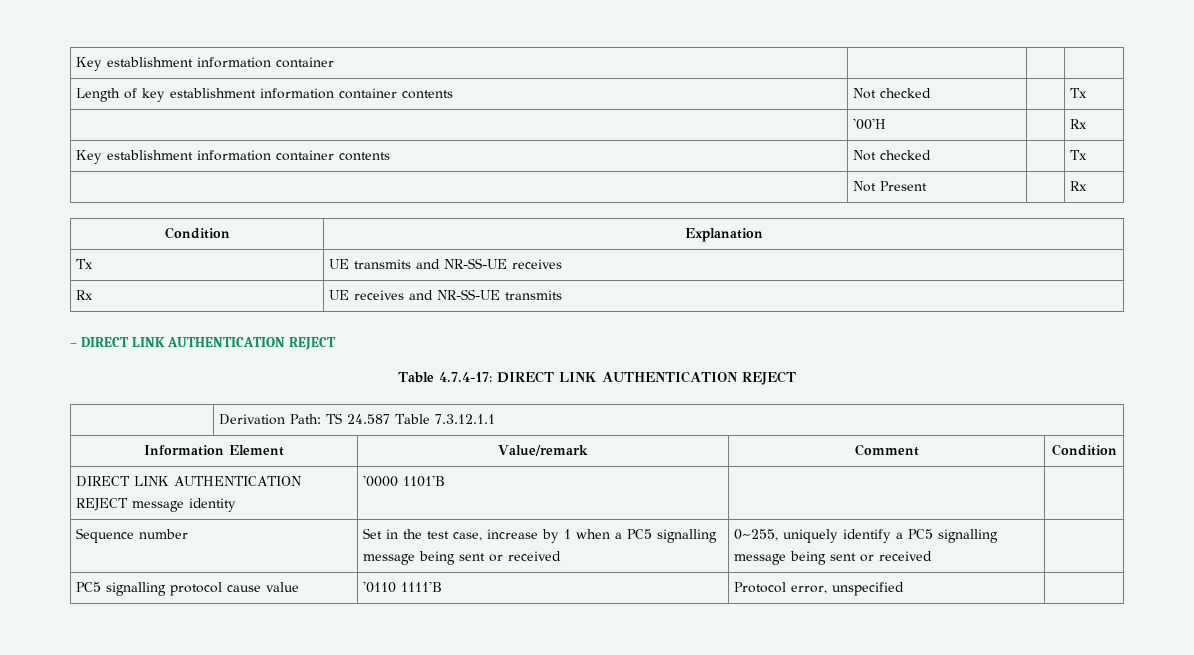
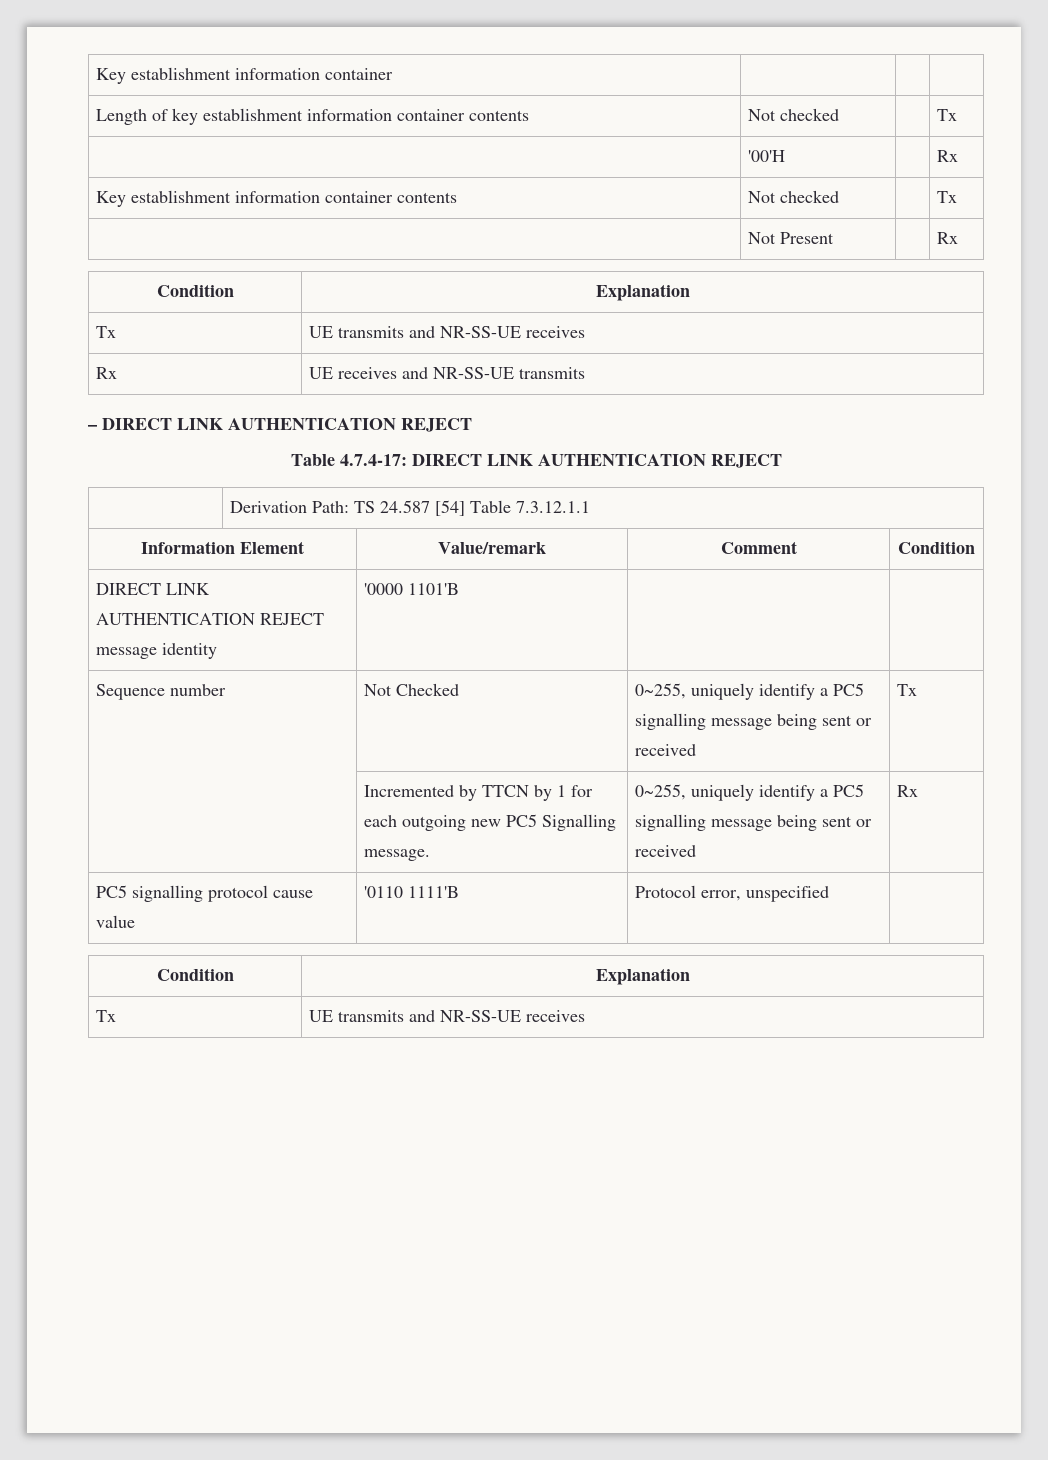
(391, 419) none -> [434,500,465,516] [54]
[363,528,718,543] [363,551,562,565] Set in the test case, increase by 1 when a PC5 signalling message being sent or received -> [363,683,459,696] Not Checked
(933, 556) none -> [896,684,917,696] [363,785,593,801] [363,814,616,831] [363,849,430,861] [634,784,864,801] [634,814,872,831] [634,845,696,857] [896,785,918,797] Tx // | Incremented by TTCN by 1 for each outgoing new PC5 Signalling message. | 0~255, uniquely identify a PC5 signalling message being sent or received | Rx
(905, 589) none -> [156,968,234,981] [595,968,690,985] [95,1010,116,1022] [308,1010,585,1022] // Condition | Explanation // Tx | UE transmits and NR-SS-UE receives

